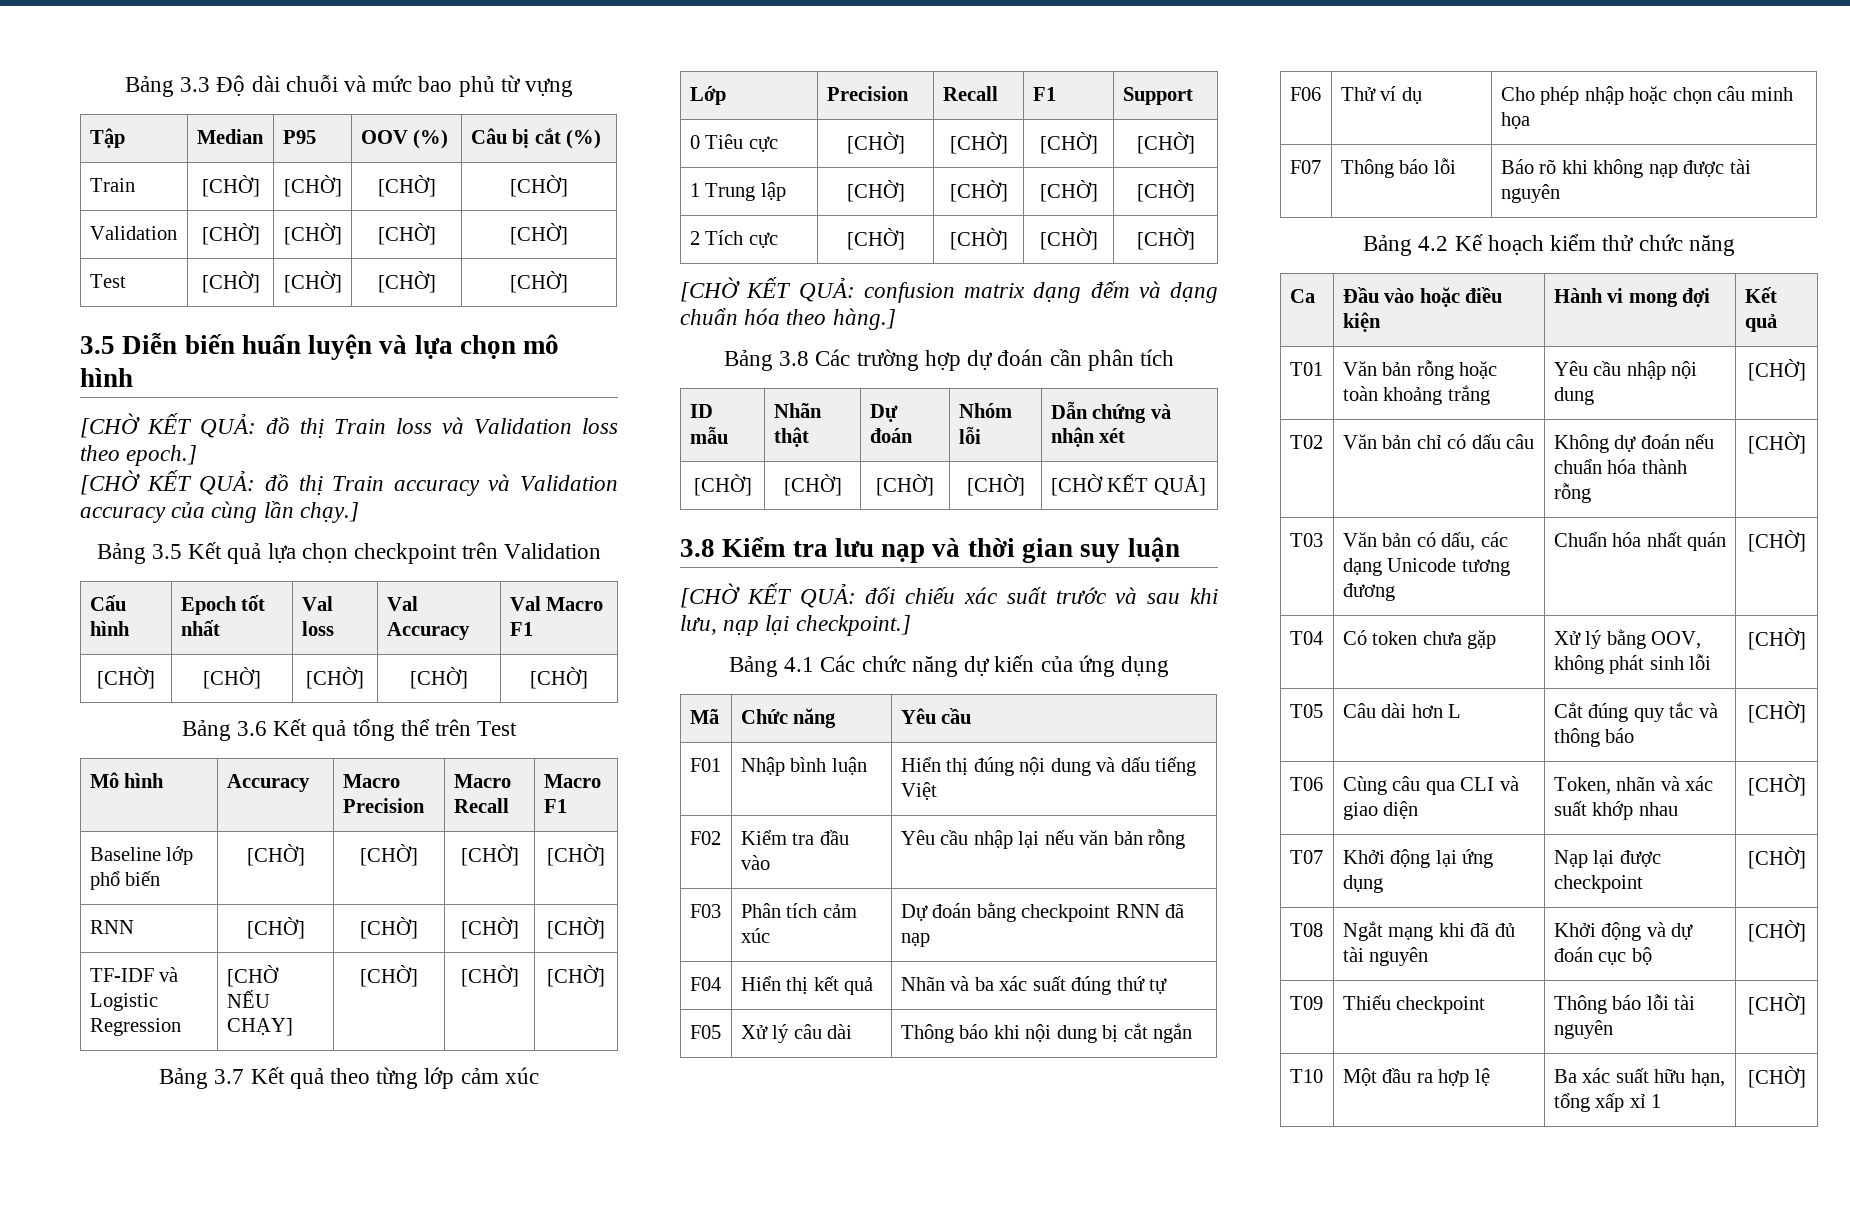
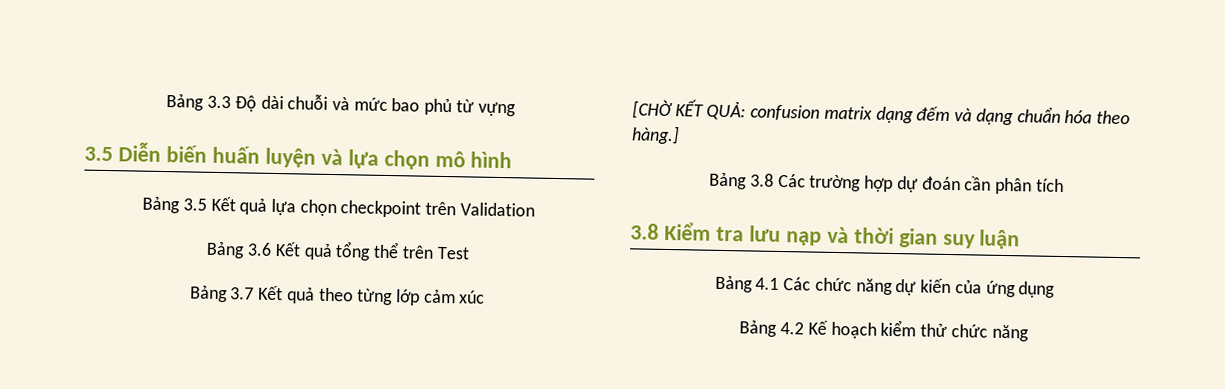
[89,128,125,148] [196,129,264,144] [282,130,316,144] [360,129,449,149] [470,128,602,149] [89,178,135,192] [201,175,260,197] [283,175,342,197] [377,175,436,197] [510,175,568,197] [89,226,177,240] [201,223,260,245] [283,223,342,245] [377,223,436,245] [510,223,568,245] [89,274,126,288] [201,271,260,293] [283,271,342,293] [377,271,436,293] [510,271,568,293] // Tập | Median | P95 | OOV (%) | Câu bị cắt (%) // Train | [CHỜ] | [CHỜ] | [CHỜ] | [CHỜ] // Validation | [CHỜ] | [CHỜ] | [CHỜ] | [CHỜ] // Test | [CHỜ] | [CHỜ] | [CHỜ] | [CHỜ] -> (516, 109) none
[80,413,618,438] [80,445,198,466] [80,470,618,496] [80,501,359,523] // [CHỜ KẾT QUẢ: đồ thị Train loss và Validation loss theo epoch.] // [CHỜ KẾT QUẢ: đồ thị Train accuracy và Validation accuracy của cùng lần chạy.] -> (513, 160) none
[89,595,126,611] [89,621,130,636] [180,595,266,615] [180,620,220,636] [301,596,333,611] [301,621,334,636] [386,596,418,611] [386,622,470,640] [509,596,604,611] [509,622,533,636] [97,667,155,689] [203,667,261,689] [306,667,364,689] [410,667,468,689] [530,667,588,689] // Cấu hình | Epoch tốt nhất | Val loss | Val Accuracy | Val Macro F1 // [CHỜ] | [CHỜ] | [CHỜ] | [CHỜ] | [CHỜ] -> (535, 209) none
[89,772,165,788] [226,774,310,792] [342,774,400,788] [342,798,425,813] [453,774,511,788] [453,798,509,813] [543,774,601,788] [543,799,567,813] [89,846,194,865] [89,871,161,890] [246,844,305,866] [360,844,418,866] [460,844,519,866] [547,844,605,866] [89,920,134,934] [246,917,305,939] [360,917,418,939] [460,917,519,939] [547,917,605,939] [89,967,179,982] [89,993,158,1011] [89,1018,181,1036] [226,965,279,987] [226,990,270,1008] [226,1018,293,1036] [360,965,418,987] [460,965,519,987] [547,965,605,987] // Mô hình | Accuracy | Macro Precision | Macro Recall | Macro F1 // Baseline lớp phổ biến | [CHỜ] | [CHỜ] | [CHỜ] | [CHỜ] // RNN | [CHỜ] | [CHỜ] | [CHỜ] | [CHỜ] // TF-IDF và Logistic Regression | [CHỜ NẾU CHẠY] | [CHỜ] | [CHỜ] | [CHỜ] -> (470, 253) none
[689,86,726,105] [826,86,909,101] [942,86,998,101] [1032,87,1056,101] [1122,87,1193,105] [689,134,778,152] [846,132,905,154] [949,132,1008,154] [1039,132,1098,154] [1136,132,1195,154] [689,182,786,201] [846,180,905,202] [949,180,1008,202] [1039,180,1098,202] [1136,180,1195,202] [689,230,778,248] [846,228,905,250] [949,228,1008,250] [1039,228,1098,250] [1136,228,1195,250] // Lớp | Precision | Recall | F1 | Support // 0 Tiêu cực | [CHỜ] | [CHỜ] | [CHỜ] | [CHỜ] // 1 Trung lập | [CHỜ] | [CHỜ] | [CHỜ] | [CHỜ] // 2 Tích cực | [CHỜ] | [CHỜ] | [CHỜ] | [CHỜ] -> (486, 297) none
[689,404,713,418] [689,426,728,444] [773,403,822,418] [773,427,809,447] [869,404,898,422] [869,428,913,443] [958,403,1012,418] [958,426,981,444] [1050,401,1171,423] [1050,427,1126,447] [693,474,752,496] [783,474,842,496] [876,474,934,496] [966,474,1025,496] [1050,474,1206,496] // ID mẫu | Nhãn thật | Dự đoán | Nhóm lỗi | Dẫn chứng và nhận xét // [CHỜ] | [CHỜ] | [CHỜ] | [CHỜ] | [CHỜ KẾT QUẢ] -> (1064, 185) none
[680,583,1218,608] [680,615,911,636] // [CHỜ KẾT QUẢ: đối chiếu xác suất trước và sau khi lưu, nạp lại checkpoint.] -> (1021, 239) none
[689,709,719,724] [740,708,837,728] [900,708,972,724] [689,758,721,772] [740,757,867,776] [900,757,1197,776] [900,782,937,800] [689,831,721,845] [740,830,849,845] [740,855,770,870] [900,829,1186,849] [689,904,721,918] [740,903,857,918] [740,928,770,943] [900,902,1185,922] [900,933,930,947] [689,977,721,991] [740,976,874,995] [900,976,1168,995] [689,1025,721,1039] [740,1024,853,1043] [900,1023,1193,1043] [1289,87,1321,101] [1340,86,1422,104] [1500,86,1793,105] [1500,112,1530,129] [1289,160,1321,174] [1340,158,1456,178] [1500,159,1751,178] [1500,184,1560,203] // Mã | Chức năng | Yêu cầu // F01 | Nhập bình luận | Hiển thị đúng nội dung và dấu tiếng Việt // F02 | Kiểm tra đầu vào | Yêu cầu nhập lại nếu văn bản rỗng // F03 | Phân tích cảm xúc | Dự đoán bằng checkpoint RNN đã nạp // F04 | Hiển thị kết quả | Nhãn và ba xác suất đúng thứ tự // F05 | Xử lý câu dài | Thông báo khi nội dung bị cắt ngắn // F06 | Thử ví dụ | Cho phép nhập hoặc chọn câu minh họa // F07 | Thông báo lỗi | Báo rõ khi không nạp được tài nguyên -> (1056, 289) none
[1289,289,1315,303] [1342,287,1503,307] [1342,312,1381,332] [1553,288,1711,307] [1744,287,1777,303] [1744,314,1777,332] [1289,362,1323,376] [1342,360,1498,380] [1342,385,1490,405] [1553,361,1698,380] [1553,387,1594,405] [1747,359,1806,381] [1289,435,1323,449] [1342,434,1535,449] [1553,434,1715,453] [1553,459,1687,474] [1553,483,1591,503] [1747,432,1806,454] [1289,533,1323,547] [1342,532,1508,551] [1342,558,1510,576] [1342,583,1395,601] [1553,532,1727,551] [1747,530,1806,552] [1289,631,1323,645] [1342,630,1497,649] [1553,629,1702,649] [1553,654,1712,674] [1747,628,1806,650] [1289,704,1323,718] [1342,703,1462,718] [1553,702,1718,722] [1553,728,1635,747] [1747,701,1806,723] [1289,777,1323,791] [1342,776,1519,795] [1342,801,1419,820] [1553,776,1714,795] [1553,801,1678,820] [1747,774,1806,796] [1289,850,1323,864] [1342,849,1494,868] [1342,875,1383,893] [1553,850,1661,868] [1553,875,1643,893] [1747,847,1806,869] [1289,923,1323,937] [1342,921,1515,941] [1342,947,1429,966] [1553,922,1694,941] [1553,947,1652,965] [1747,920,1806,942] [1289,996,1323,1010] [1342,995,1486,1014] [1553,994,1696,1014] [1553,1020,1613,1039] [1747,993,1806,1015] [1289,1069,1323,1083] [1342,1068,1490,1087] [1553,1068,1725,1087] [1553,1093,1662,1112] [1747,1066,1806,1088] // Ca | Đầu vào hoặc điều kiện | Hành vi mong đợi | Kết quả // T01 | Văn bản rỗng hoặc toàn khoảng trắng | Yêu cầu nhập nội dung | [CHỜ] // T02 | Văn bản chỉ có dấu câu | Không dự đoán nếu chuẩn hóa thành rỗng | [CHỜ] // T03 | Văn bản có dấu, các dạng Unicode tương đương | Chuẩn hóa nhất quán | [CHỜ] // T04 | Có token chưa gặp | Xử lý bằng OOV, không phát sinh lỗi | [CHỜ] // T05 | Câu dài hơn L | Cắt đúng quy tắc và thông báo | [CHỜ] // T06 | Cùng câu qua CLI và giao diện | Token, nhãn và xác suất khớp nhau | [CHỜ] // T07 | Khởi động lại ứng dụng | Nạp lại được checkpoint | [CHỜ] // T08 | Ngắt mạng khi đã đủ tài nguyên | Khởi động và dự đoán cục bộ | [CHỜ] // T09 | Thiếu checkpoint | Thông báo lỗi tài nguyên | [CHỜ] // T10 | Một đầu ra hợp lệ | Ba xác suất hữu hạn, tổng xấp xỉ 1 | [CHỜ] -> (1029, 333) none

